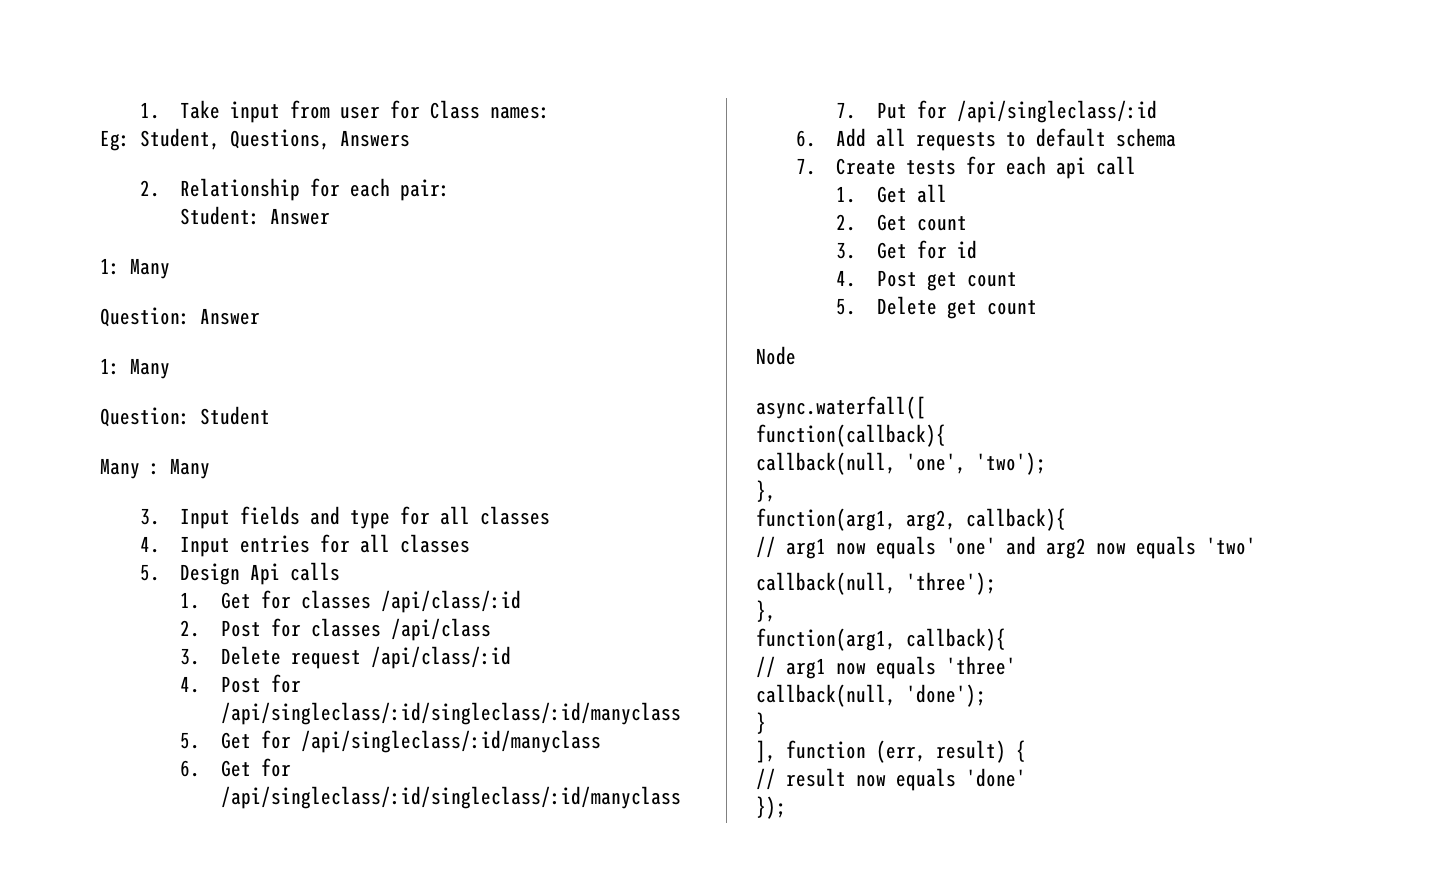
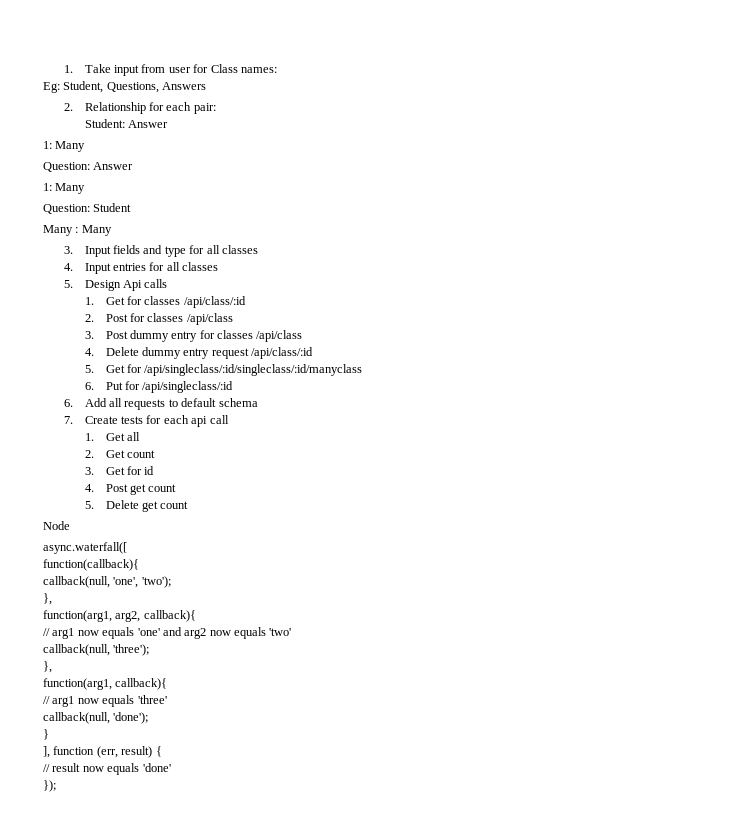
[220,646,511,669] [180,674,301,693] [220,702,681,725] [180,730,601,753] [180,760,201,777] Delete request /api/class/:id // 4. Post for /api/singleclass/:id/singleclass/:id/manyclass // 5. Get for /api/singleclass/:id/manyclass // 6. -> [105,330,303,342] [84,347,314,359] [84,365,94,373] Post dummy entry for classes /api/class // 4. Delete dummy entry request /api/class/:id // 5.
[836,102,857,119] 7. -> [84,382,94,390] 6.

